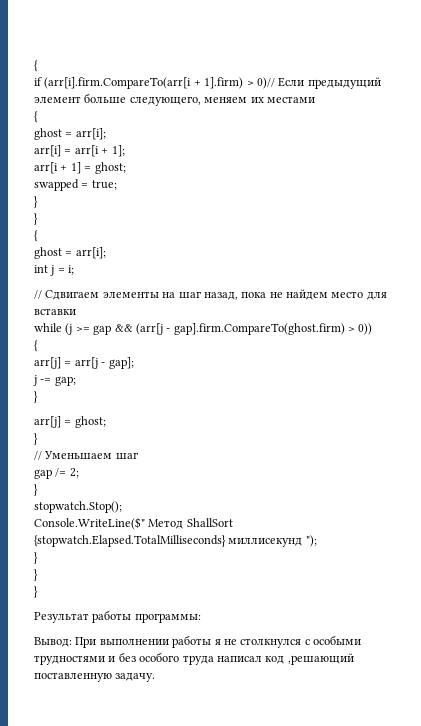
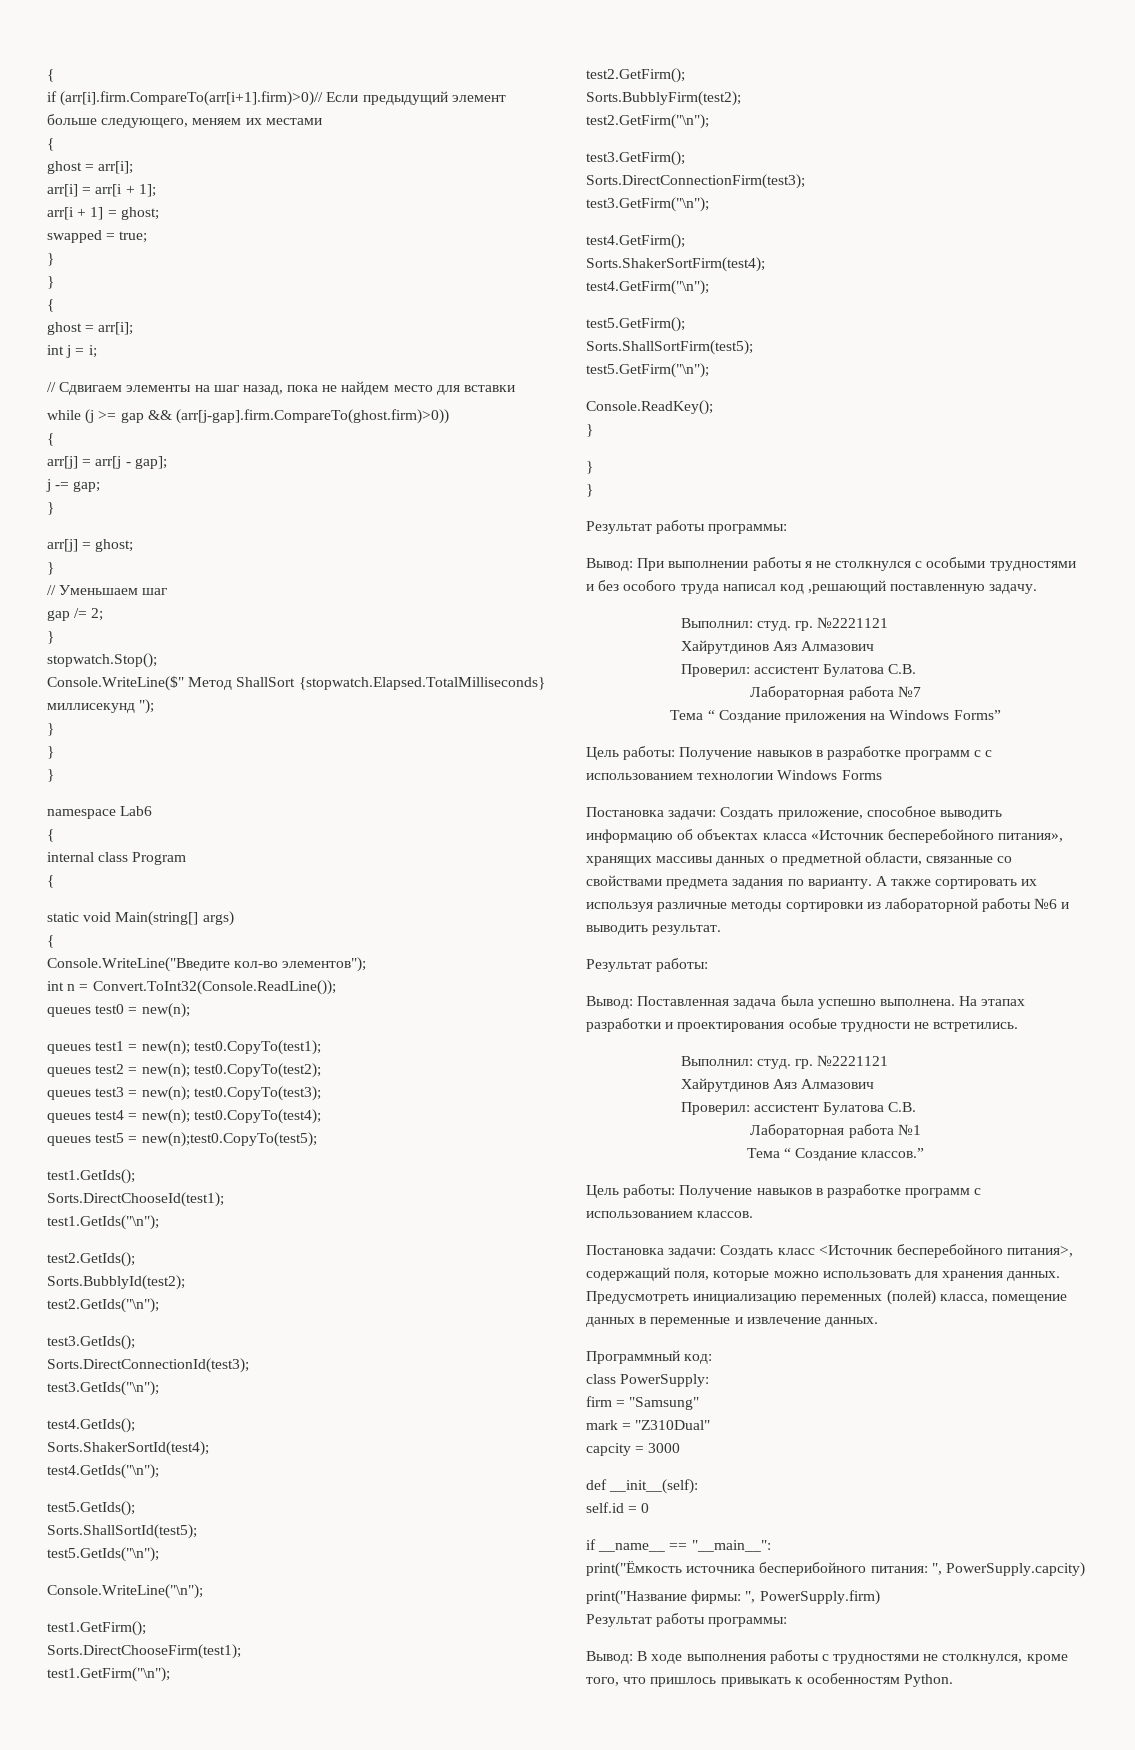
[44,77,275,89] (arr[i].firm.CompareTo(arr[i + 1].firm) > 0)// -> [60,91,324,106] (arr[i].firm.CompareTo(arr[i+1].firm)>0)//
[135,323,373,335] (arr[j - gap].firm.CompareTo(ghost.firm) > 0)) -> [175,409,449,424] (arr[j-gap].firm.CompareTo(ghost.firm)>0))
(38, 592) none -> [47,806,153,819] [47,829,54,842] [47,852,187,865] [47,875,54,888] [47,911,234,926] [47,935,54,948] [47,957,367,972] [47,980,336,995] [47,1003,190,1018] [47,1040,321,1055] [47,1063,321,1078] [47,1086,321,1101] [47,1109,321,1124] [47,1132,317,1147] [47,1169,135,1184] [47,1192,224,1207] [47,1215,159,1230] [47,1252,135,1267] [47,1275,185,1290] [47,1298,159,1313] [47,1335,135,1350] [47,1358,249,1373] [47,1381,159,1396] [47,1418,135,1433] [47,1441,209,1456] [47,1464,159,1479] [47,1501,135,1516] [47,1524,197,1539] [47,1547,159,1562] [47,1584,203,1599] [47,1621,146,1636] [47,1644,241,1659] [47,1667,170,1682] [586,68,685,83] [586,91,741,106] [586,114,709,129] [586,151,685,166] [586,174,805,189] [586,197,709,212] [586,234,685,249] [586,257,765,272] [586,280,709,295] [586,317,685,332] [586,340,753,355] [586,363,709,378] [586,400,713,415] [586,424,593,437] [586,461,593,474] [586,484,593,497] // namespace Lab6 // { // internal class Program // { // static void Main(string[] args) // { // Console.WriteLine("Введите кол-во элементов"); // int n = Convert.ToInt32(Console.ReadLine()); // queues test0 = new(n); // queues test1 = new(n); test0.CopyTo(test1); // queues test2 = new(n); test0.CopyTo(test2); // queues test3 = new(n); test0.CopyTo(test3); // queues test4 = new(n); test0.CopyTo(test4); // queues test5 = new(n);test0.CopyTo(test5); // test1.GetIds(); // Sorts.DirectChooseId(test1); // test1.GetIds("\n"); // test2.GetIds(); // Sorts.BubblyId(test2); // test2.GetIds("\n"); // test3.GetIds(); // Sorts.DirectConnectionId(test3); // test3.GetIds("\n"); // test4.GetIds(); // Sorts.ShakerSortId(test4); // test4.GetIds("\n"); // test5.GetIds(); // Sorts.ShallSortId(test5); // test5.GetIds("\n"); // Console.WriteLine("\n"); // test1.GetFirm(); // Sorts.DirectChooseFirm(test1); // test1.GetFirm("\n"); // test2.GetFirm(); // Sorts.BubblyFirm(test2); // test2.GetFirm("\n"); // test3.GetFirm(); // Sorts.DirectConnectionFirm(test3); // test3.GetFirm("\n"); // test4.GetFirm(); // Sorts.ShakerSortFirm(test4); // test4.GetFirm("\n"); // test5.GetFirm(); // Sorts.ShallSortFirm(test5); // test5.GetFirm("\n"); // Console.ReadKey(); // } // } // }
(156, 677) none -> [680,617,889,631] [680,640,875,654] [680,664,917,677] [750,686,921,700] [670,710,1001,723] [586,746,993,760] [586,770,882,780] [586,806,1002,820] [586,829,1064,843] [586,852,1013,866] [586,875,1038,889] [586,898,1070,912] [586,925,722,935] [586,958,709,972] [586,995,1026,1009] [586,1018,1019,1032] [680,1055,889,1069] [680,1078,875,1092] [680,1102,917,1115] [750,1124,921,1138] [746,1148,925,1161] [586,1184,982,1198] [586,1211,754,1218] [586,1244,1074,1258] [586,1267,1061,1281] [586,1290,1067,1305] [586,1317,878,1327] [586,1350,713,1364] [586,1374,710,1387] [586,1396,700,1410] [586,1420,711,1430] [586,1443,681,1456] [586,1479,699,1494] [586,1502,650,1513] [586,1539,771,1552] [586,1561,1085,1577] [586,1590,880,1605] [586,1613,788,1627] [586,1650,1068,1664] [586,1673,954,1687] // Выполнил: студ. гр. №2221121 // Хайрутдинов Аяз Алмазович // Проверил: ассистент Булатова С.В. // Лабораторная работа №7 // Тема “ Создание приложения на Windows Forms” // Цель работы: Получение навыков в разработке программ с с использованием технологии Windows Forms // Постановка задачи: Создать приложение, способное выводить информацию об объектах класса «Источник бесперебойного питания», хранящих массивы данных о предметной области, связанные со свойствами предмета задания по варианту. А также сортировать их используя различные методы сортировки из лабораторной работы №6 и выводить результат. // Результат работы: // Вывод: Поставленная задача была успешно выполнена. На этапах разработки и проектирования особые трудности не встретились. // Выполнил: студ. гр. №2221121 // Хайрутдинов Аяз Алмазович // Проверил: ассистент Булатова С.В. // Лабораторная работа №1 // Тема “ Создание классов.” // Цель работы: Получение навыков в разработке программ с использованием классов. // Постановка задачи: Создать класс <Источник бесперебойного питания>, содержащий поля, которые можно использовать для хранения данных. Предусмотреть инициализацию переменных (полей) класса, помещение данных в переменные и извлечение данных. // Программный код: // class PowerSupply: // firm = "Samsung" // mark = "Z310Dual" // capcity = 3000 // def __init__(self): // self.id = 0 // if __name__ == "__main__": // print("Ёмкость источника бесперибойного питания: ", PowerSupply.capcity) // print("Название фирмы: ", PowerSupply.firm) // Результат работы программы: // Вывод: В ходе выполнения работы с трудностями не столкнулся, кроме того, что пришлось привыкать к особенностям Python.

